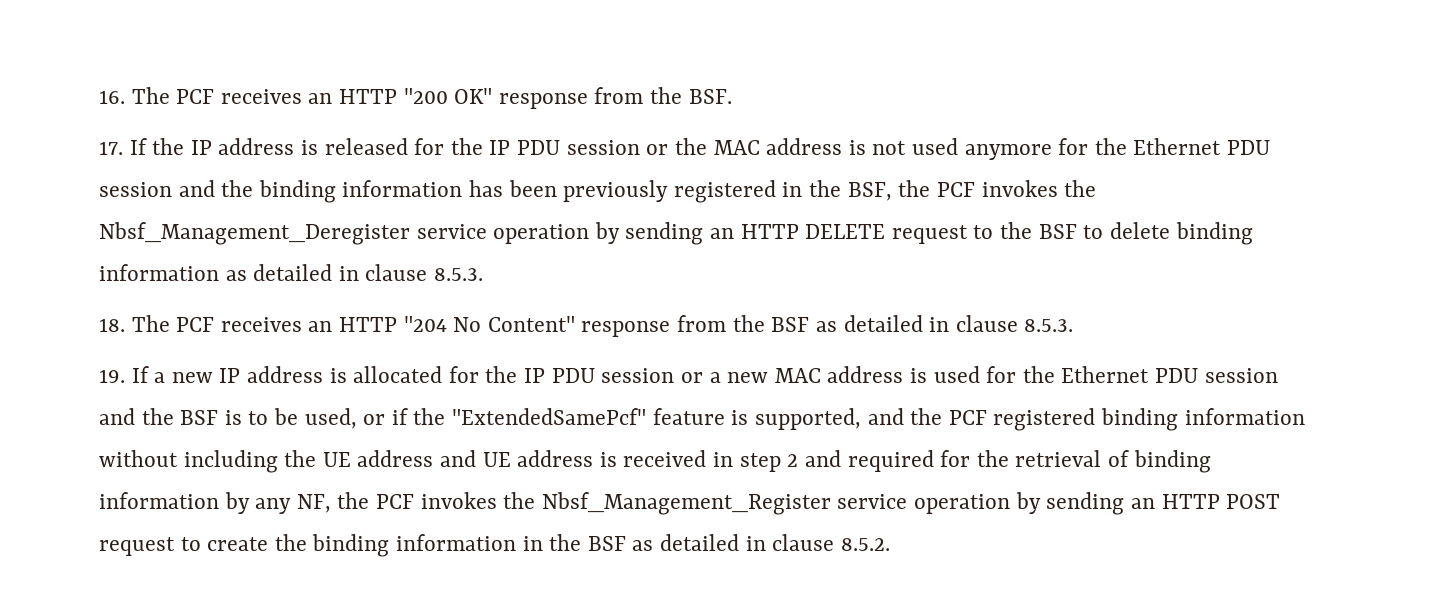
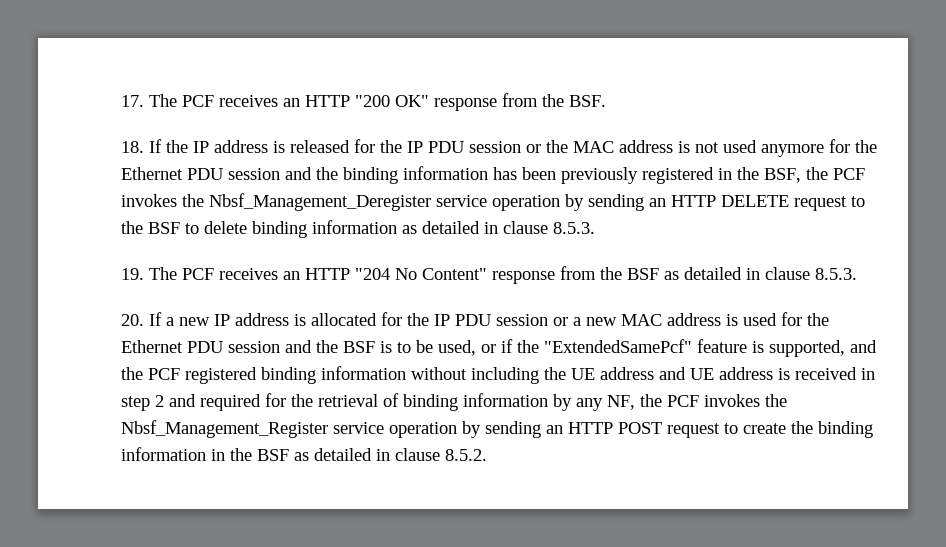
[98,90,125,104] 16. -> [121,95,145,107] 17.
[98,141,123,155] 17. -> [121,141,145,153] 18.
[98,318,125,332] 18. -> [121,268,145,280] 19.
[98,369,125,383] 19. -> [121,314,145,326] 20.

